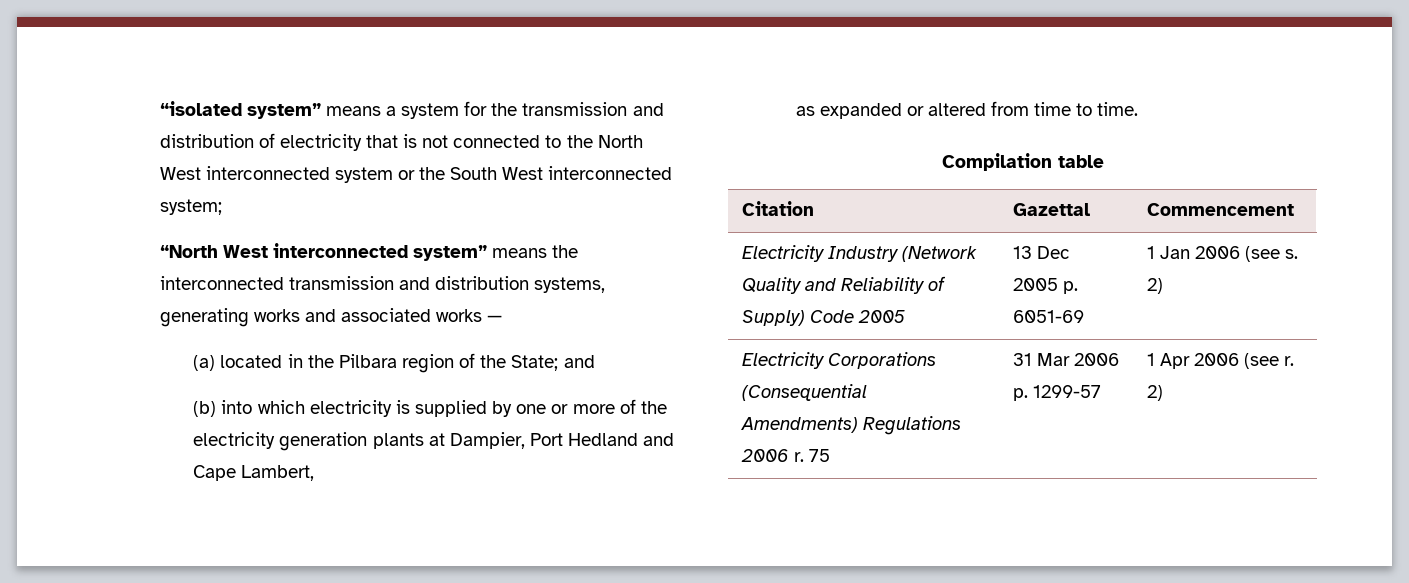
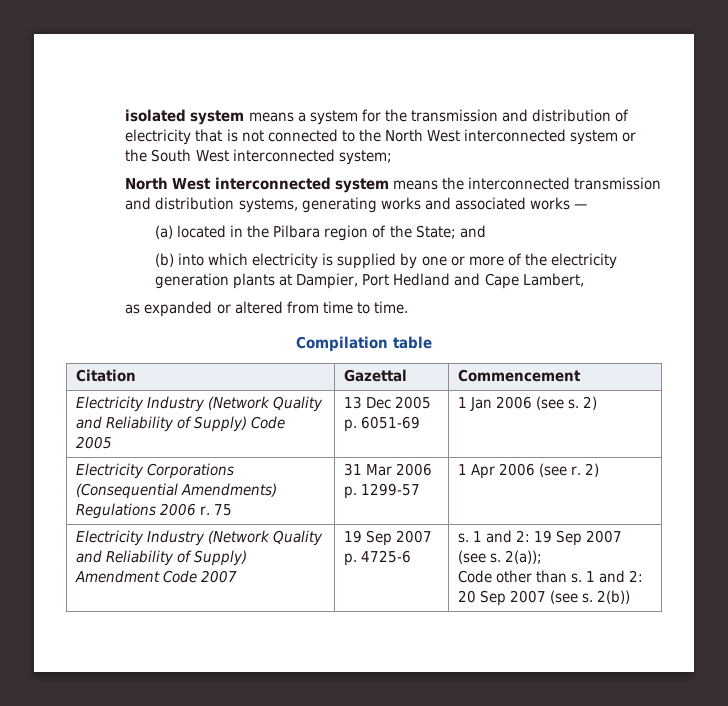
[159,101,321,119] “isolated system” -> [125,109,245,125] isolated system
[159,243,487,261] “North West interconnected system” -> [125,177,389,193] North West interconnected system
(1163, 393) none -> [75,530,324,546] [75,550,248,566] [74,570,238,583] [343,530,433,546] [343,550,412,566] [457,530,623,546] [457,550,543,564] [457,570,644,583] [457,590,631,606] // Electricity Industry (Network Quality and Reliability of Supply) Amendment Code 2007 | 19 Sep 2007 p. 4725-6 | s. 1 and 2: 19 Sep 2007 (see s. 2(a)); // Code other than s. 1 and 2: 20 Sep 2007 (see s. 2(b))

